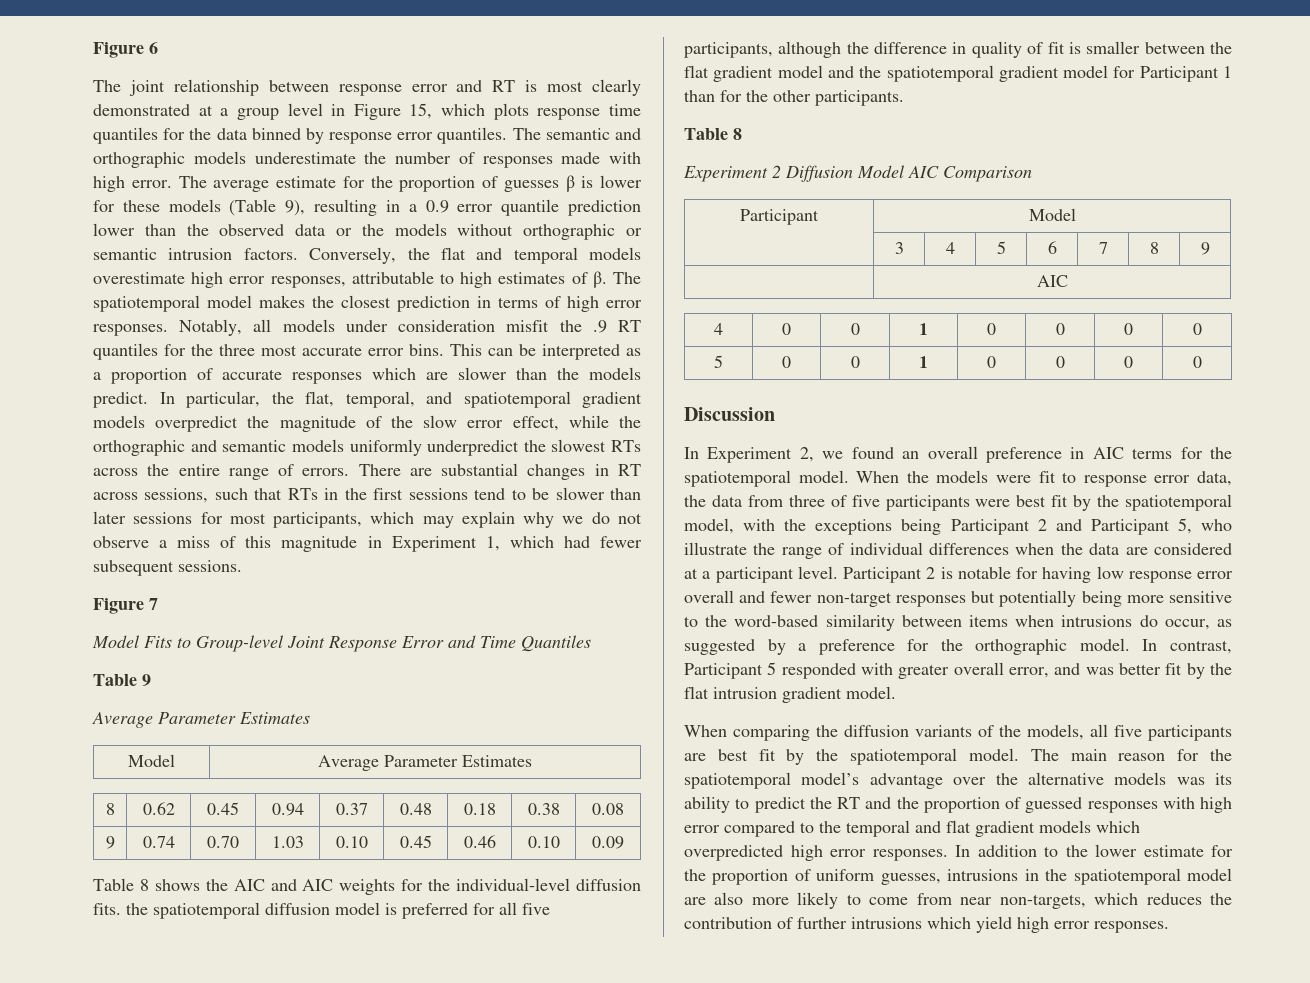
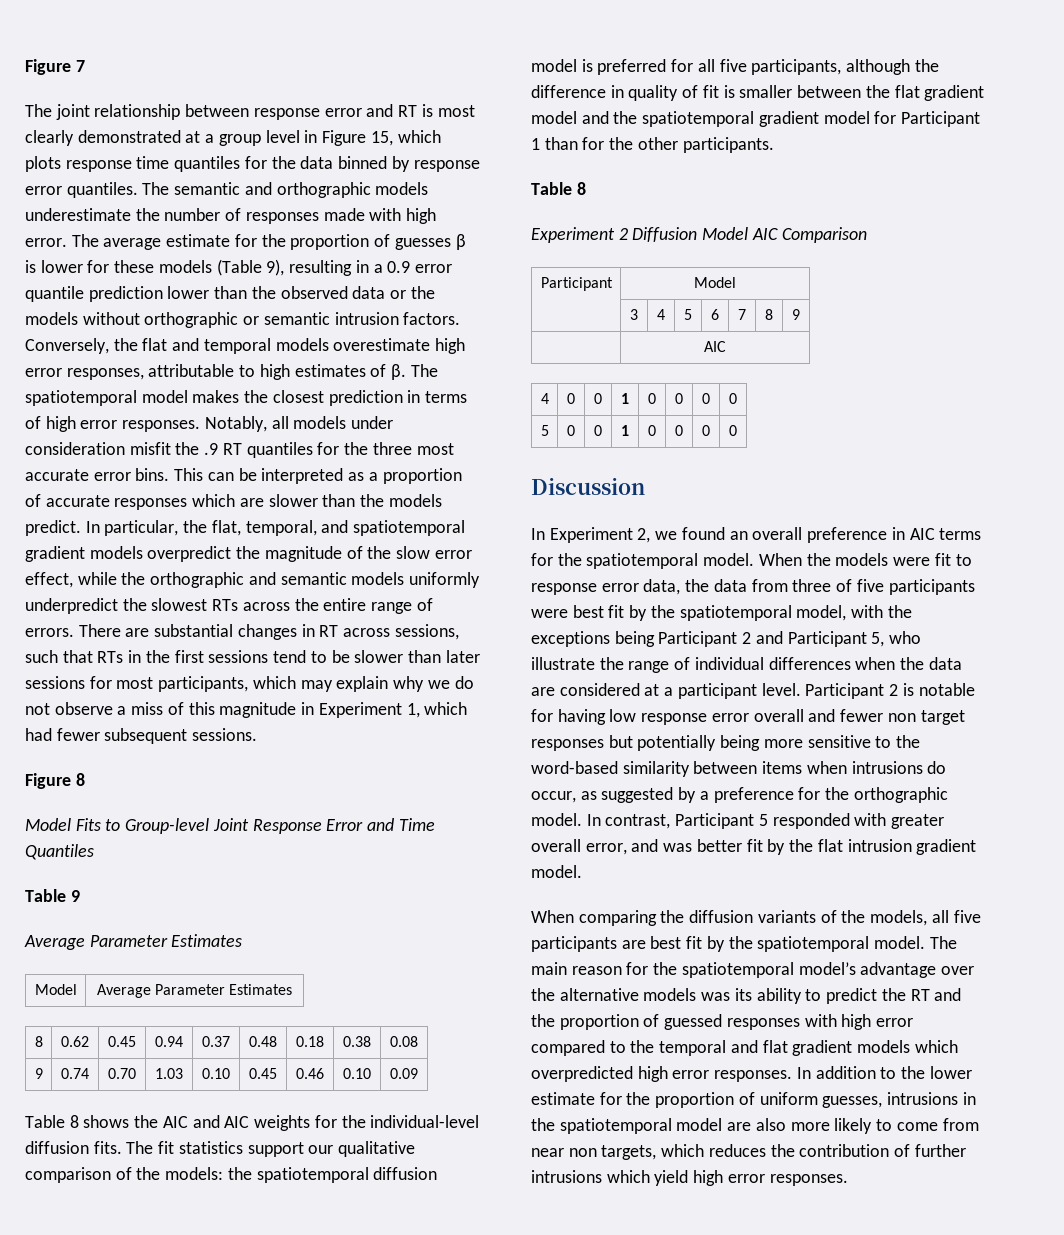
[93,42,158,58] Figure 6 -> [25,59,85,75] Figure 7
[149,598,158,610] 7 -> [75,773,85,786] 8
(121, 909) none -> [126,1141,416,1157] [25,1167,224,1183] The fit statistics support our qualitative comparison of the models:
[816,592,892,607] non-target -> [887,710,965,725] non target
[999,894,1086,909] non-targets, -> [568,1145,657,1160] non targets,

